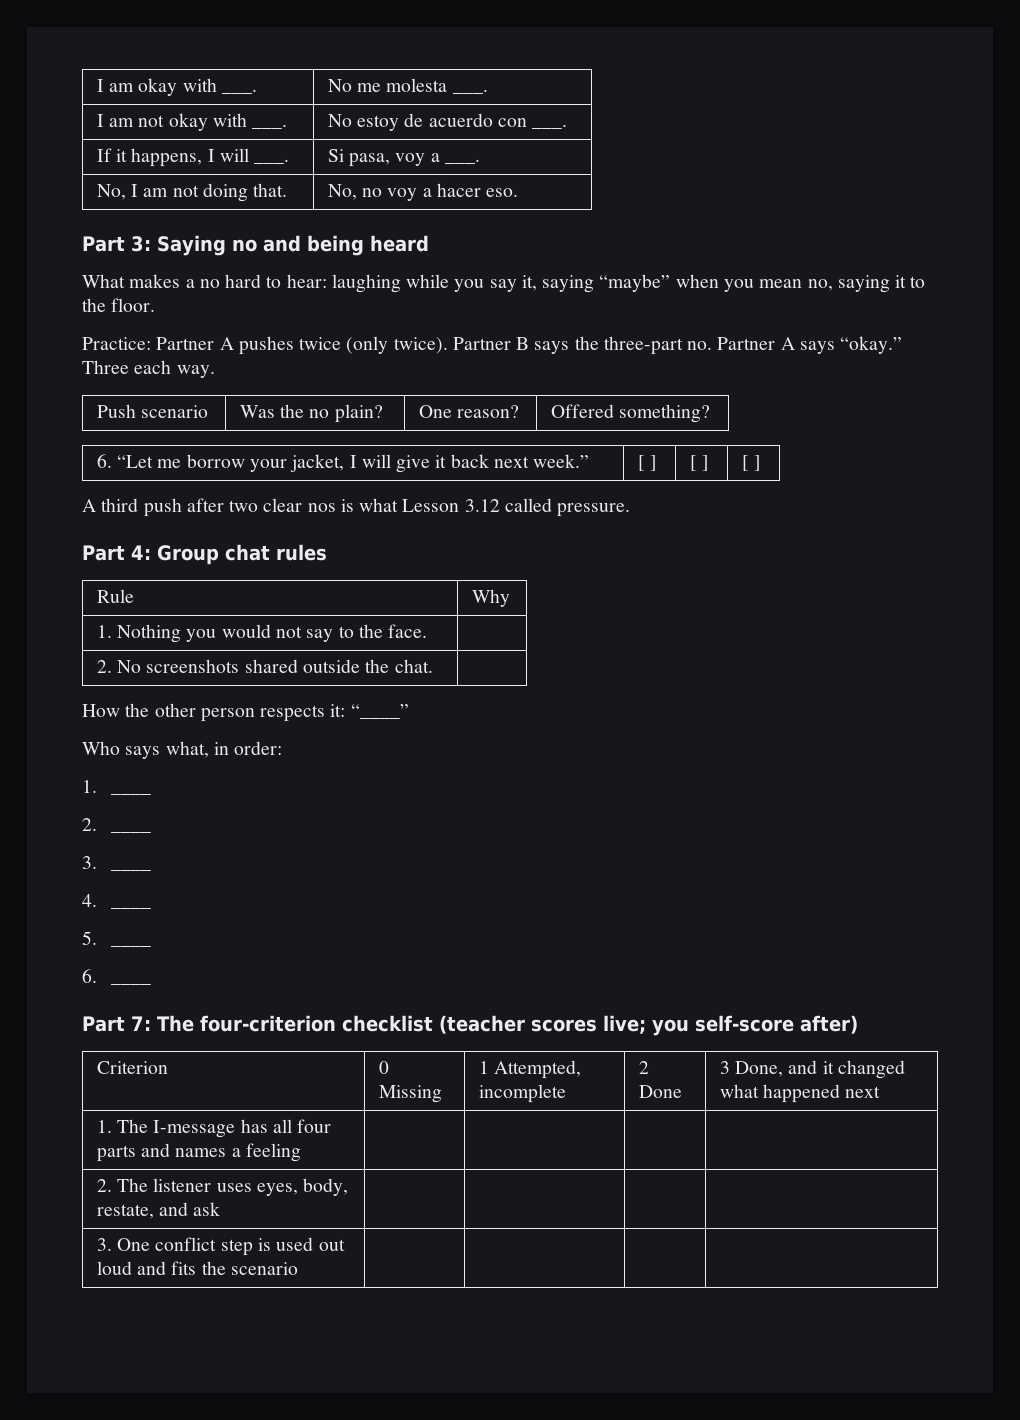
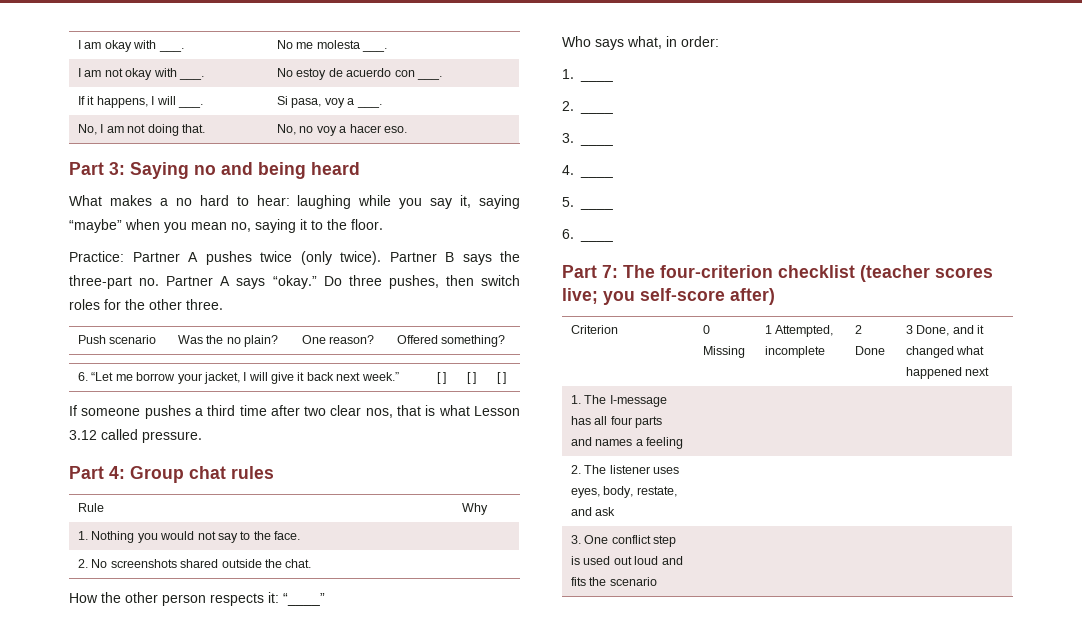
[82,360,215,378] Three each way. -> [323,275,520,289] [69,299,223,310] Do three pushes, then switch roles for the other three.
[82,498,182,517] A third push -> [69,405,267,419] If someone pushes a third time
[307,503,336,512] nos -> [365,405,422,418] nos, that

